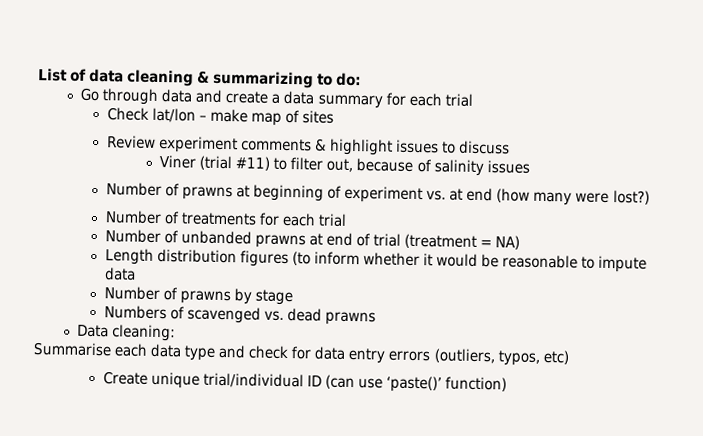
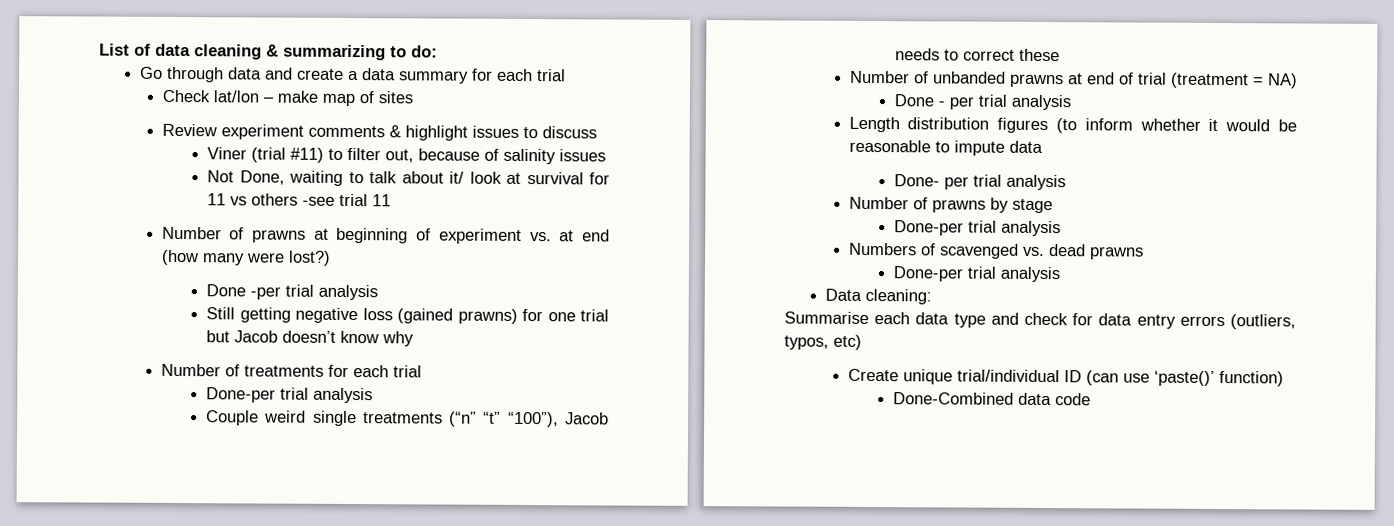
(530, 167) none -> [207,170,611,186] [207,193,392,207] // Not Done, waiting to talk about it/ look at survival for 11 vs others -see trial 11
(650, 197) none -> [206,284,379,301] [206,307,609,324] [206,330,415,347] // Done -per trial analysis // Still getting negative loss (gained prawns) for one trial but Jacob doesn’t know why
(348, 220) none -> [206,387,374,404] [206,410,609,428] [895,48,1061,62] // Done-per trial analysis // Couple weird single treatments (“n” “t” “100”), Jacob needs to correct these
(521, 242) none -> [894,94,1072,111] // Done - per trial analysis
(136, 274) none -> [894,174,1067,191] // Done- per trial analysis
(294, 297) none -> [894,220,1062,237] // Done-per trial analysis
(377, 318) none -> [893,266,1061,283] // Done-per trial analysis
(508, 384) none -> [893,392,1092,406] // Done-Combined data code

